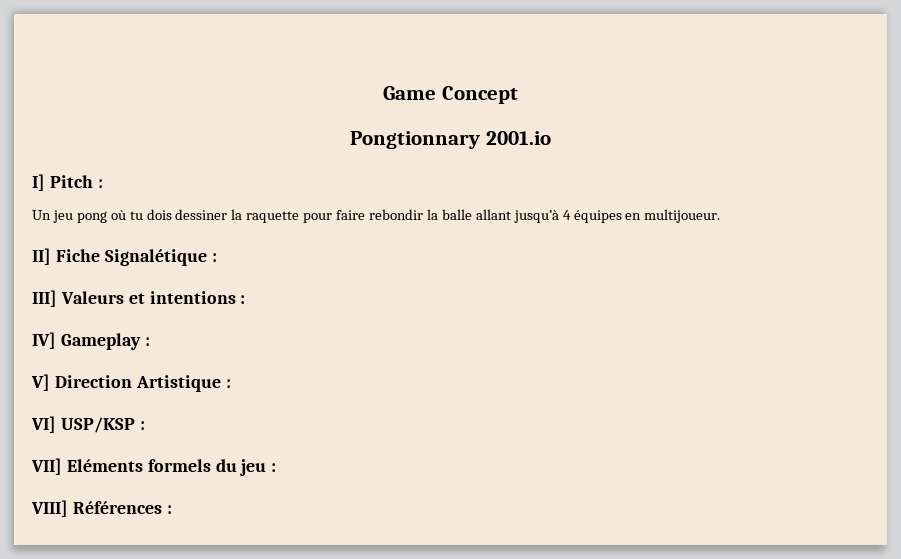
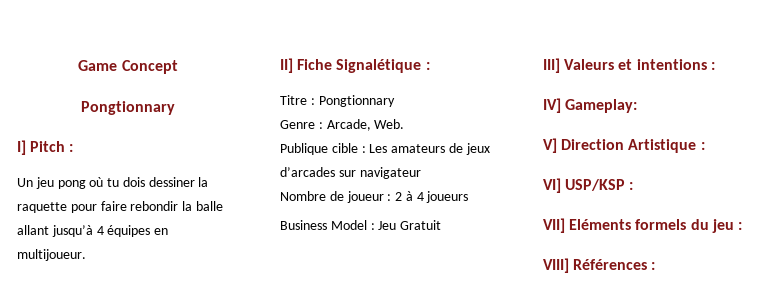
[485,131,551,145] 2001.io -> (175, 108) none
(217, 257) none -> [280,95,395,107] [280,119,405,131] [280,143,490,155] [280,167,421,179] [280,191,469,203] [280,220,442,230] // Titre : Pongtionnary // Genre : Arcade, Web. // Publique cible : Les amateurs de jeux d’arcades sur navigateur // Nombre de joueur : 2 à 4 joueurs // Business Model : Jeu Gratuit
[60,333,150,350] Gameplay : -> [565,99,638,113] Gameplay:

